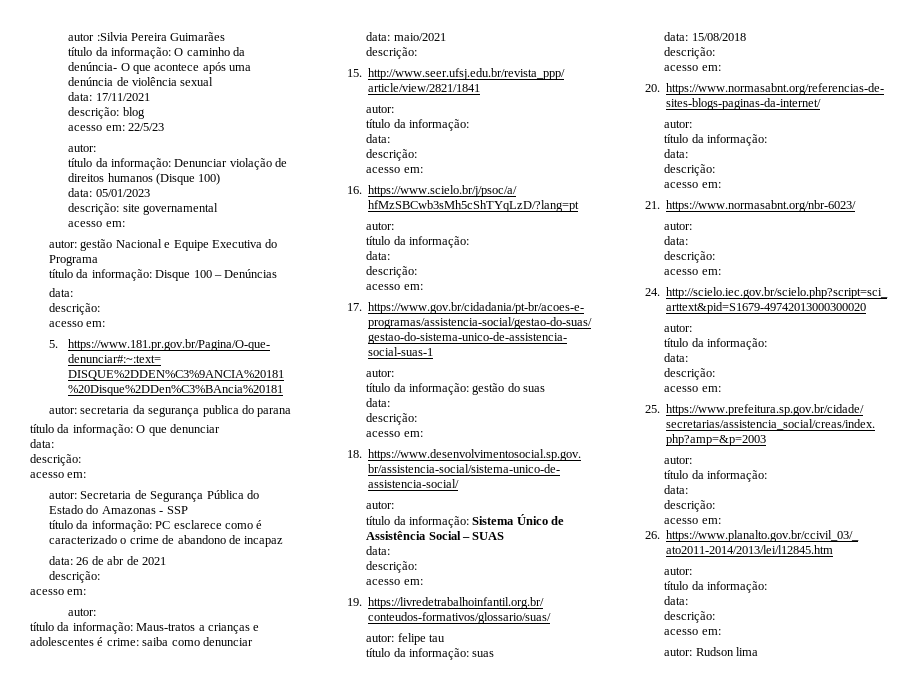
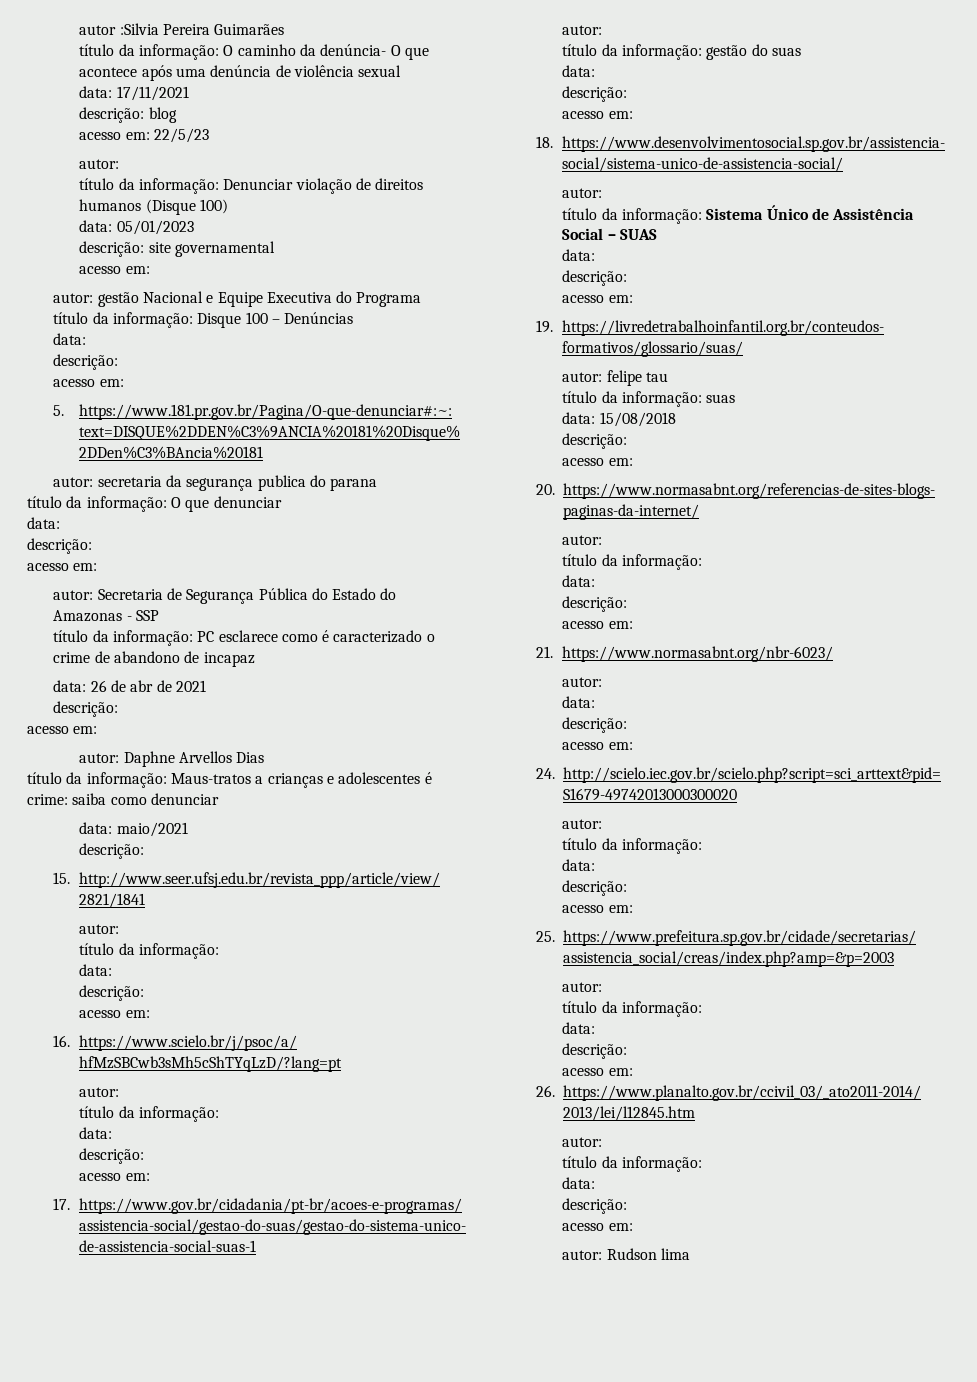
(97, 612) none -> [123,751,265,767] Daphne Arvellos Dias

